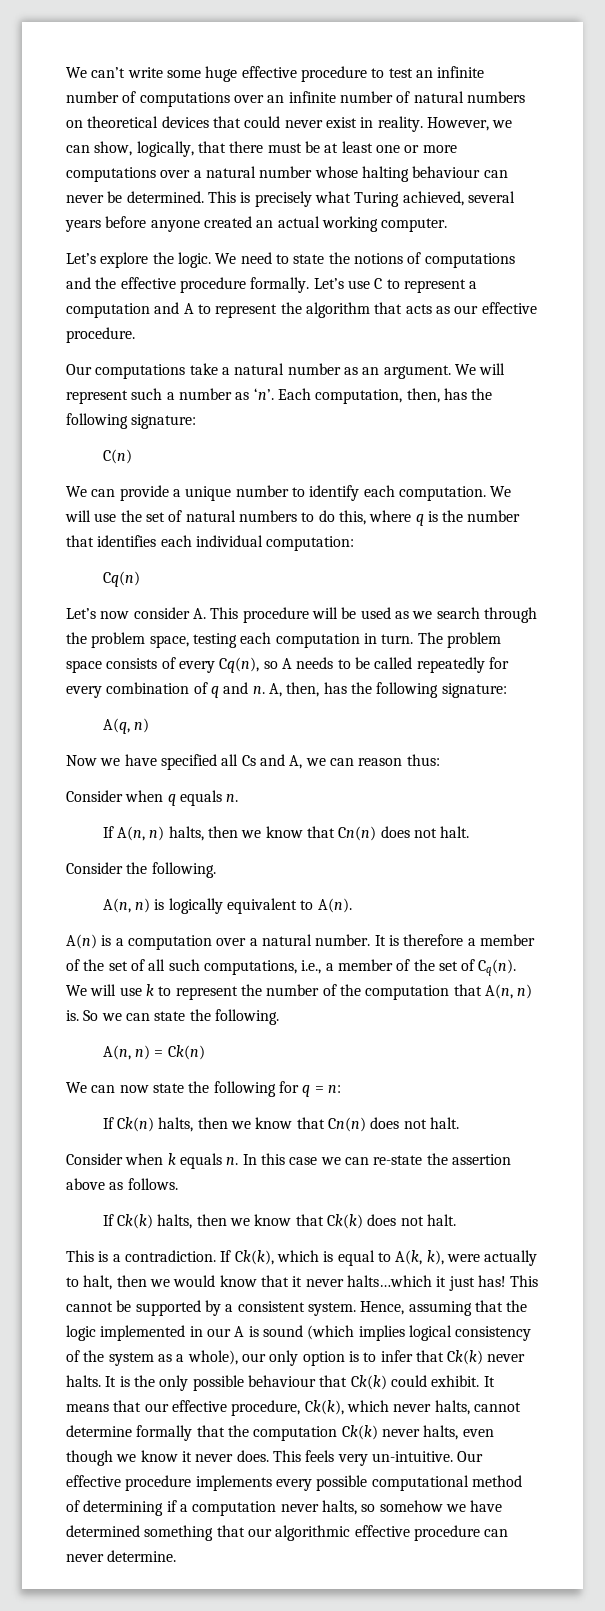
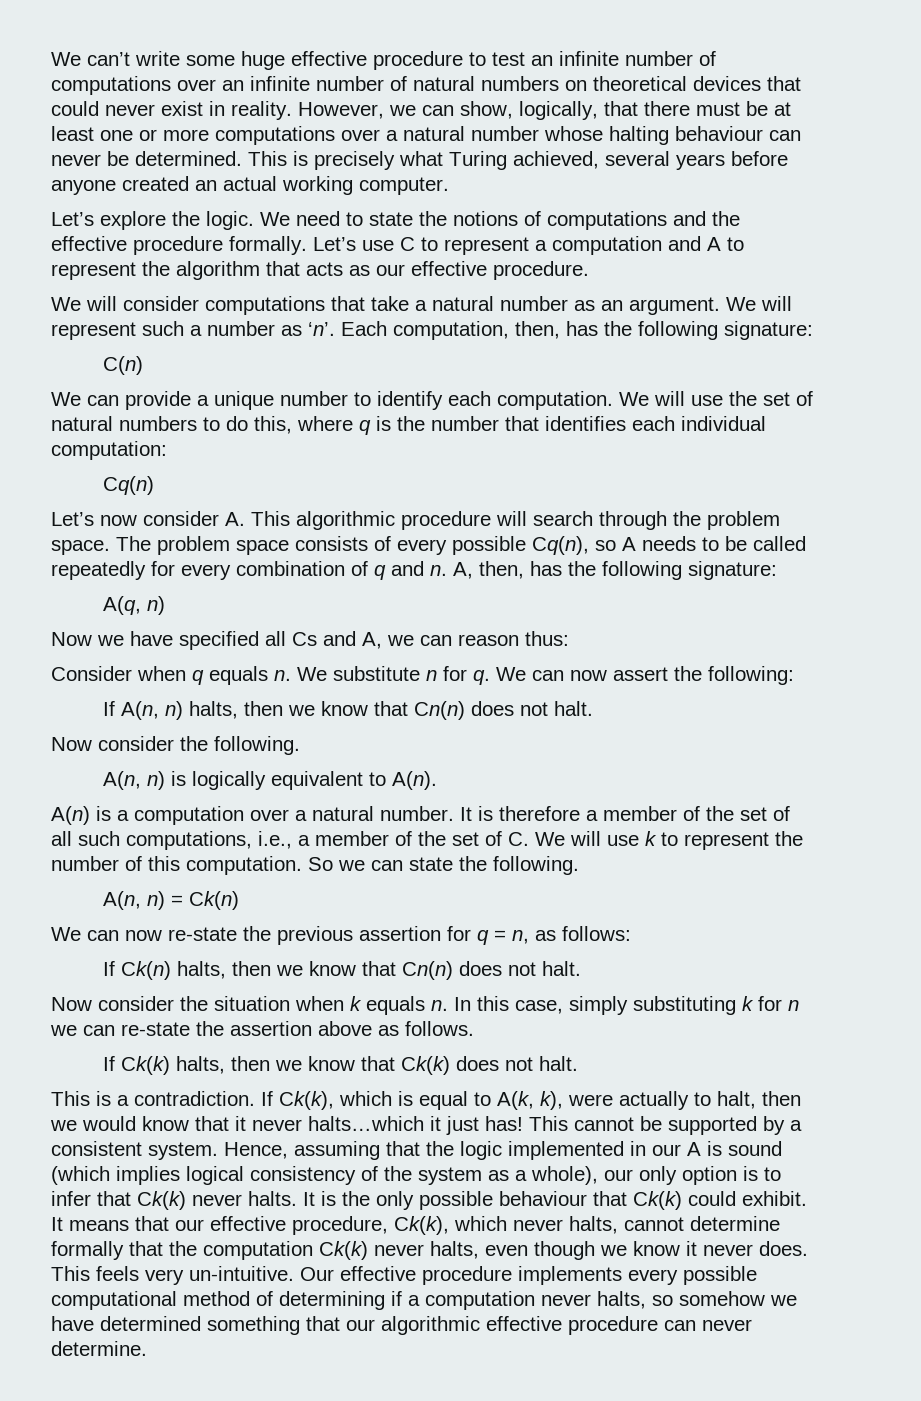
[66,364,186,379] Our computations -> [51,296,365,315] We will consider computations that
(239, 613) none -> [296,511,395,530] algorithmic
[341,607,537,623] [66,632,414,648] be used as we search through the problem space, testing each computation in turn. -> [533,511,780,530] [51,540,110,555] search through the problem space.
(215, 667) none -> [452,536,526,555] possible
(239, 798) none -> [297,666,794,685] We substitute n for q. We can now assert the following:
[66,862,123,874] Consider -> [51,736,174,751] Now consider
[478,959,517,976] Cq(n). -> [508,832,529,846] C.
[339,984,533,1000] [66,1010,79,1021] the computation that A(n, n) is. -> [148,856,302,875] this computation.
[152,1081,341,1097] state the following for q = n: -> [168,926,631,945] re-state the previous assertion for q = n, as follows:
[66,1153,123,1165] Consider -> [51,996,290,1011] Now consider the situation
[289,1157,318,1165] case -> [515,996,799,1015] case, simply substituting k for n

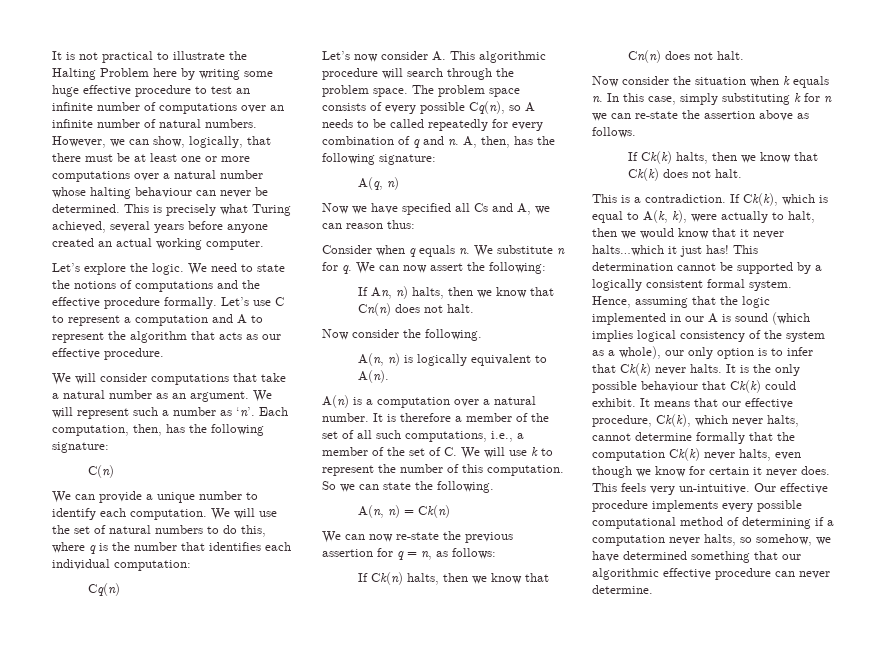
[51,51,180,66] We can’t write -> [52,51,247,63] [52,68,240,80] It is not practical to illustrate the Halting Problem here by writing
[481,76,801,91] [51,101,292,120] numbers on theoretical devices that could never exist in reality. -> [205,119,257,128] numbers.
[120,701,159,720] A(n, -> [370,287,392,299] An,
(568, 1123) none -> [592,262,673,271] determination
[51,1141,142,1156] consistent -> [592,279,745,291] logically consistent formal
(680, 1248) none -> [689,466,749,475] for certain
[679,1291,765,1306] somehow -> [756,534,812,546] somehow,

